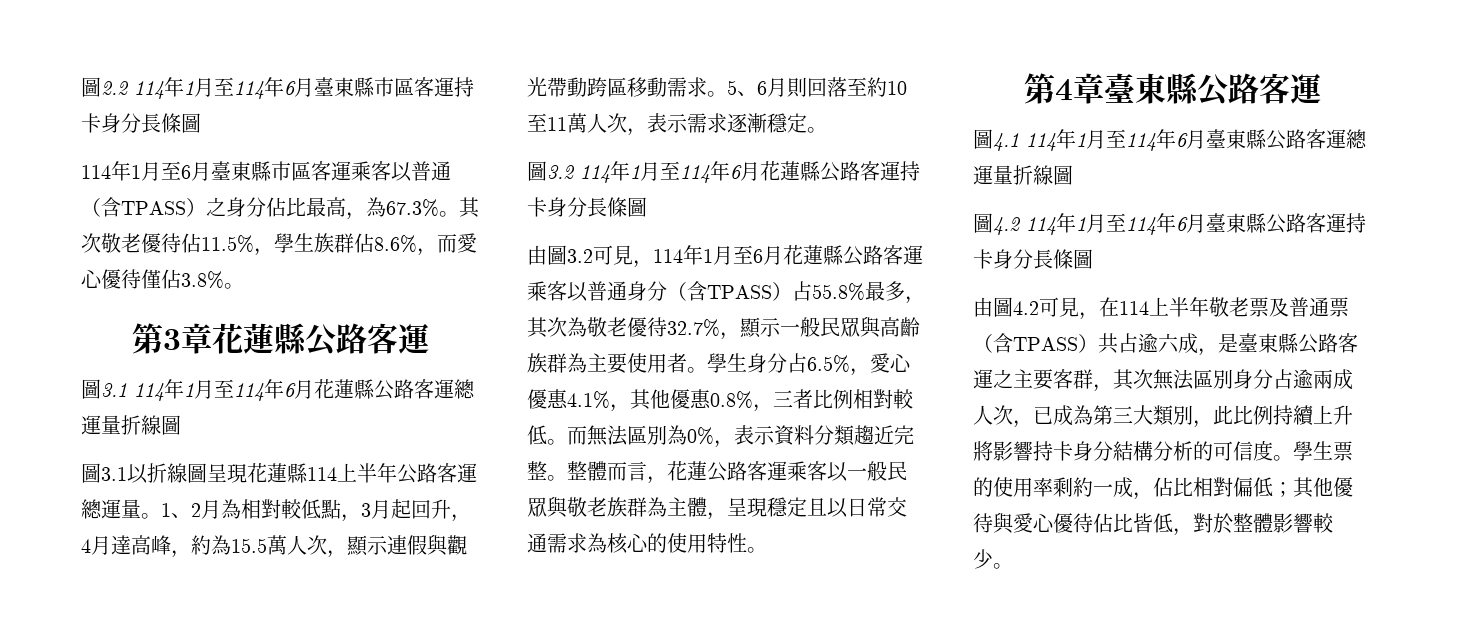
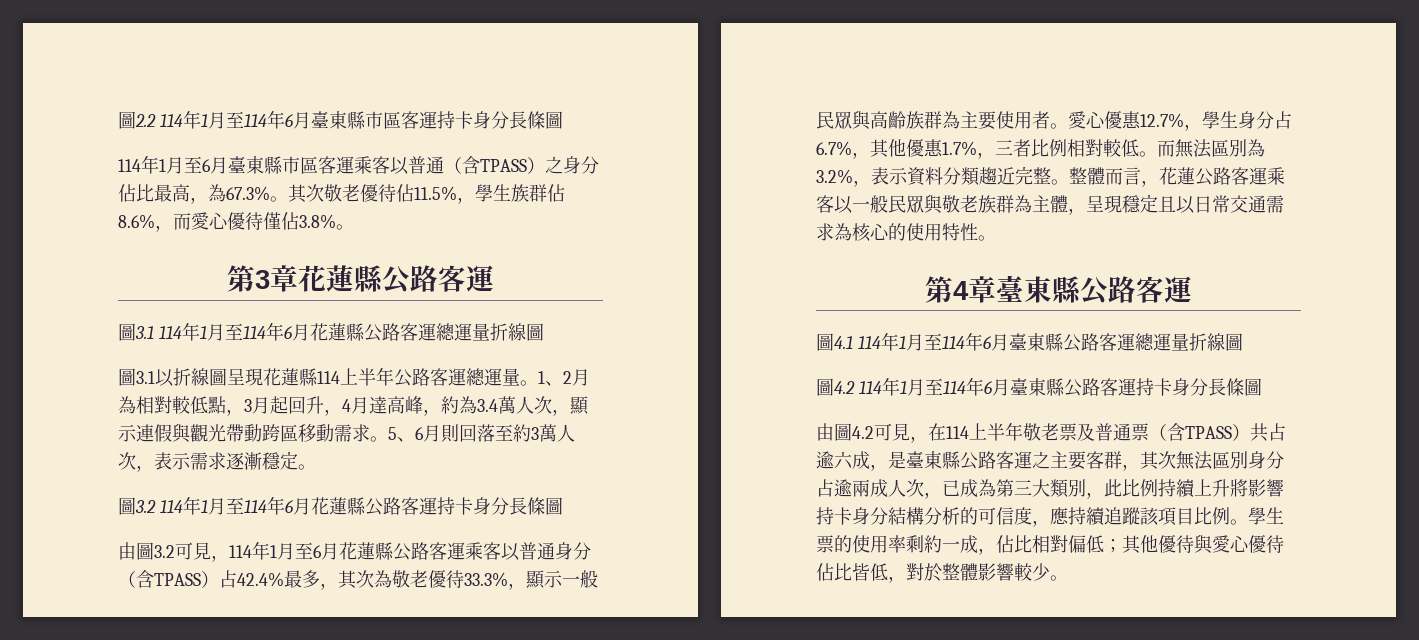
[231,538,267,553] 15.5 -> [477,399,498,412] 3.4
[887,81,907,95] [527,113,567,132] 10至11 -> [531,427,539,440] 3
[812,283,865,301] 55.8% -> [237,572,284,587] 42.4%
[667,319,720,337] 32.7% -> [464,572,508,587] 33.3%
[707,353,912,376] [527,389,610,409] 學生身分占6.5%，愛心優惠4.1% -> [1068,111,1292,131] [816,141,852,156] 愛心優惠12.7%，學生身分占6.7%
[710,391,753,409] 0.8% -> [942,141,977,156] 1.7%
[687,427,714,445] 0% -> [816,169,853,184] 3.2%
(1273, 450) none -> [1032,507,1230,527] ，應持續追蹤該項目比例

